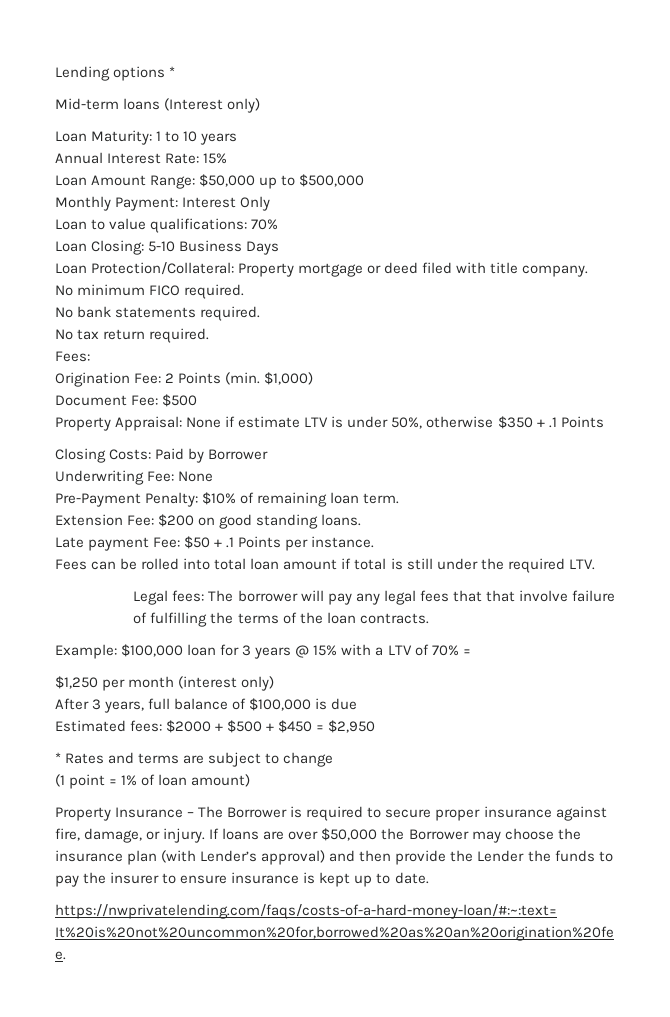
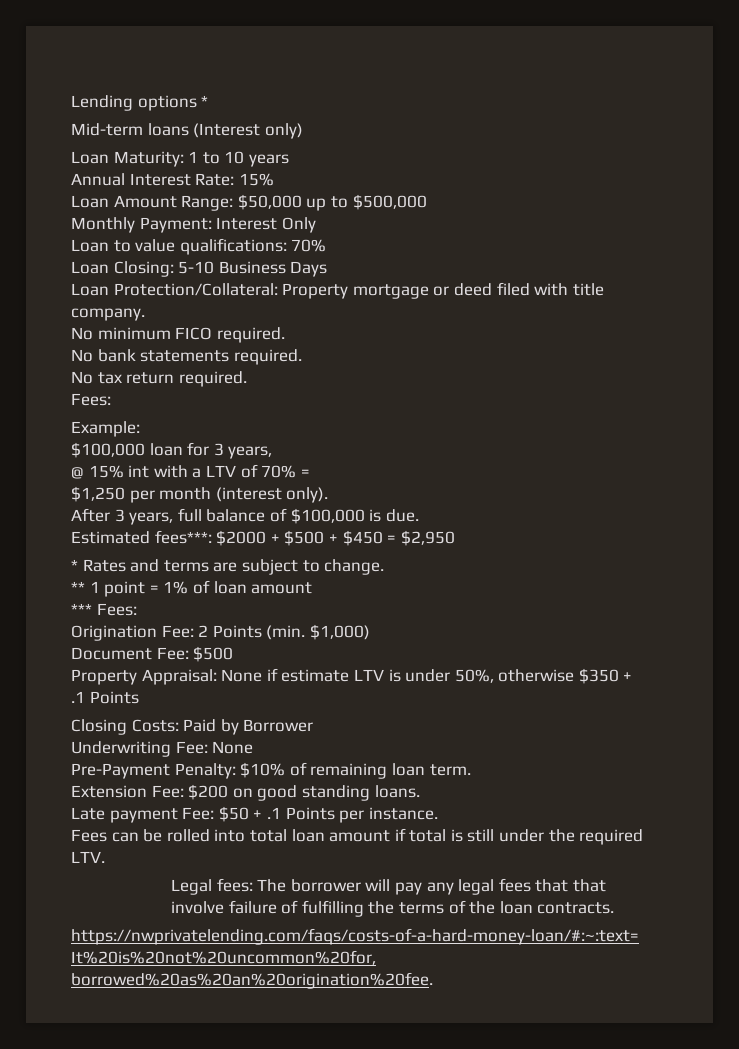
(90, 356) none -> [71,421,140,437] [71,442,273,459] [71,464,310,479] [71,486,329,503] [71,508,419,525] [71,530,455,546] [71,559,385,575] [71,580,313,597] [71,603,137,616] // Example: // $100,000 loan for 3 years, // @ 15% int with a LTV of 70% = // $1,250 per month (interest only). // After 3 years, full balance of $100,000 is due. // Estimated fees***: $2000 + $500 + $450 = $2,950 // * Rates and terms are subject to change. // ** 1 point = 1% of loan amount // *** Fees:
[55,644,471,659] [55,676,275,691] [55,698,358,713] [55,720,376,733] [55,752,334,767] [55,774,251,789] [55,806,607,821] [55,828,581,843] [55,850,613,865] [55,872,429,887] // Example: $100,000 loan for 3 years @ 15% with a LTV of 70% = // $1,250 per month (interest only) // After 3 years, full balance of $100,000 is due // Estimated fees: $2000 + $500 + $450 = $2,950 // * Rates and terms are subject to change // (1 point = 1% of loan amount) // Property Insurance – The Borrower is required to secure proper insurance against fire, damage, or injury. If loans are over $50,000 the Borrower may choose the insurance plan (with Lender’s approval) and then provide the Lender the funds to pay the insurer to ensure insurance is kept up to date. -> (615, 908) none

